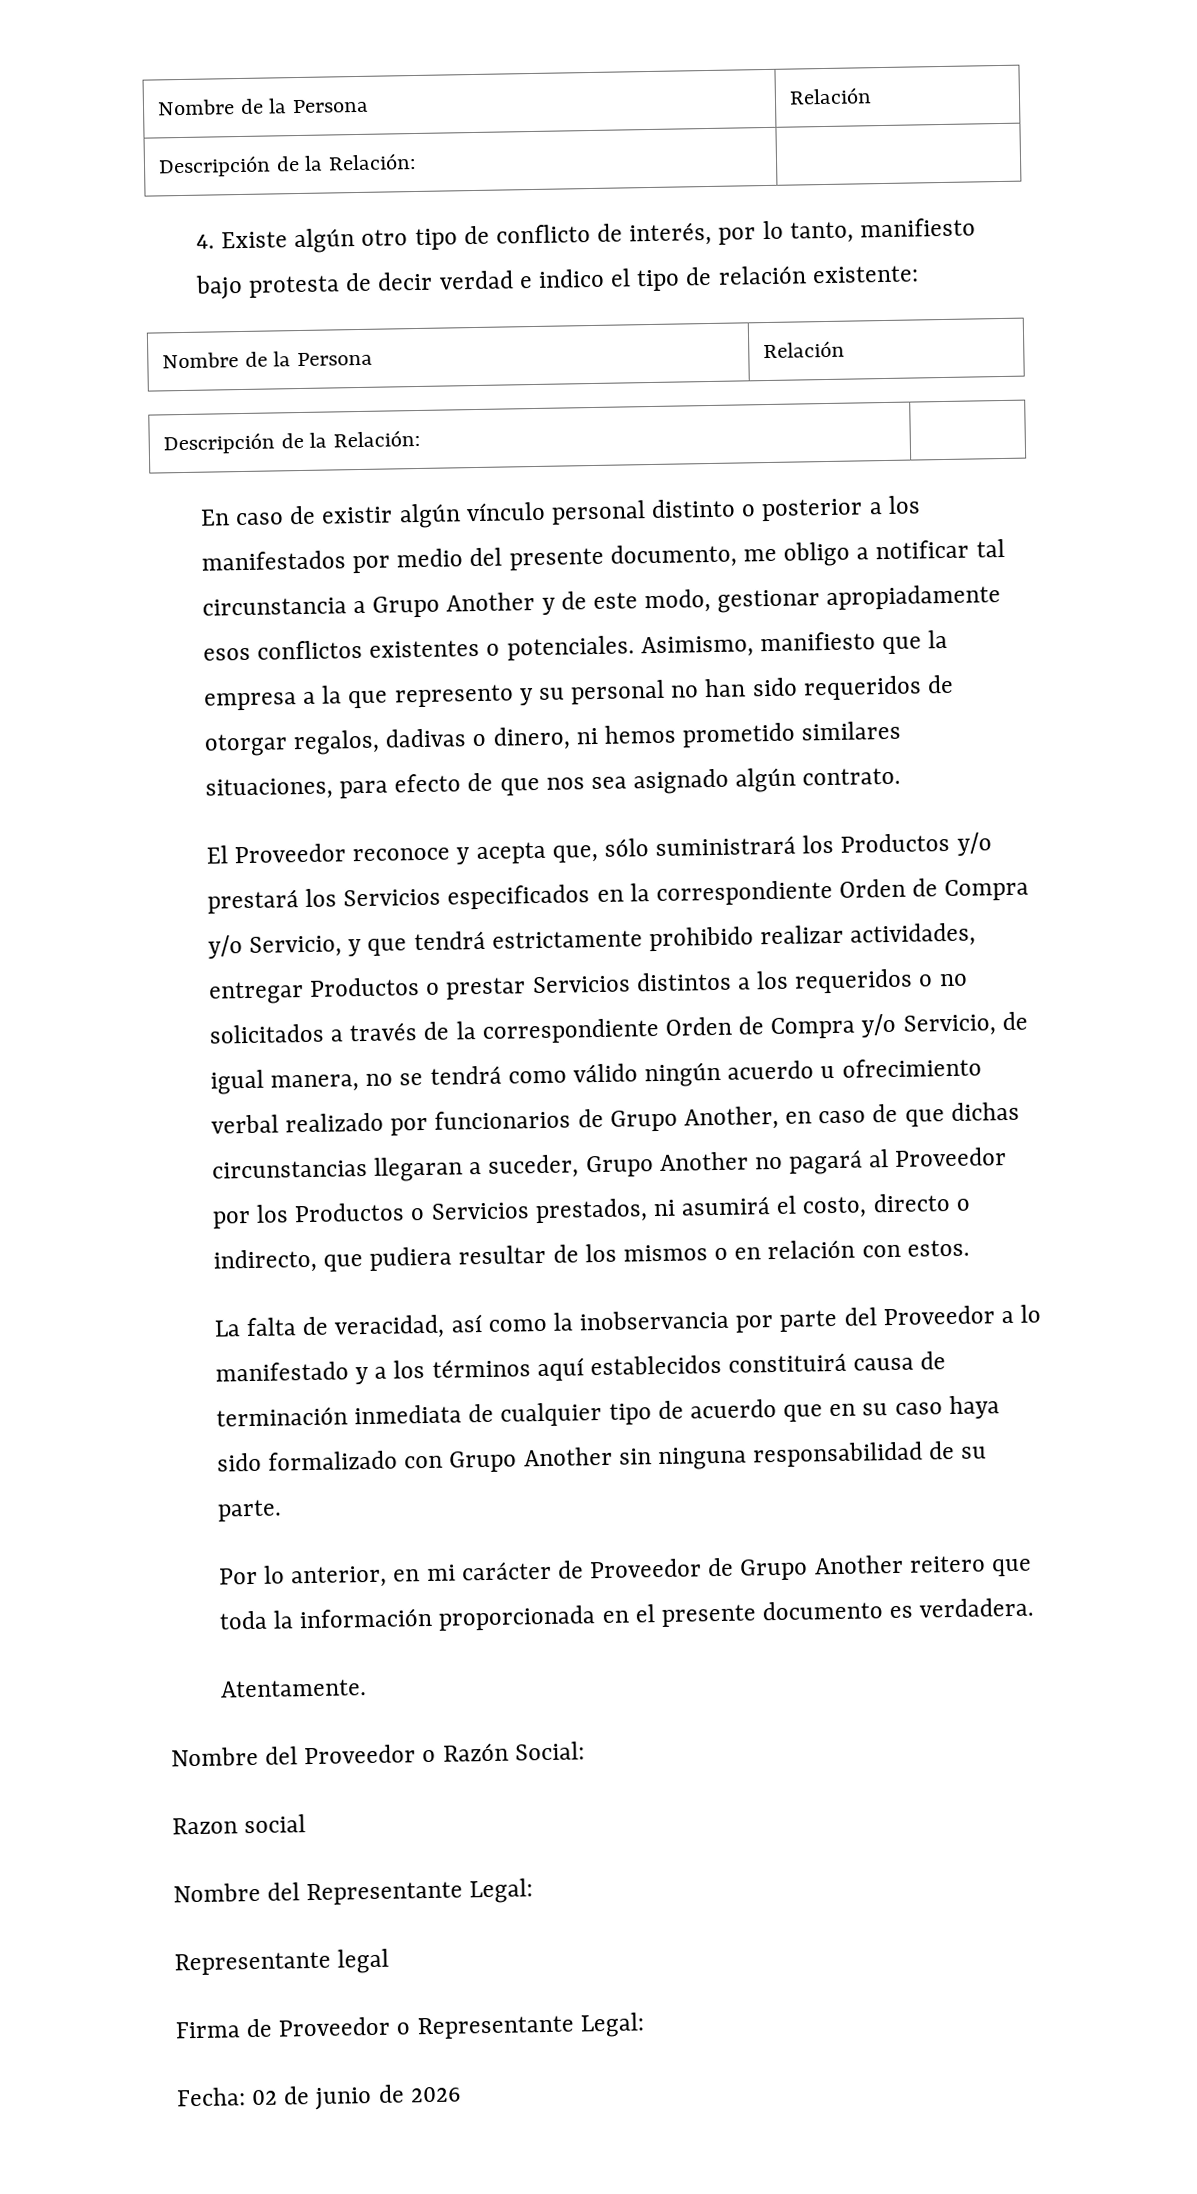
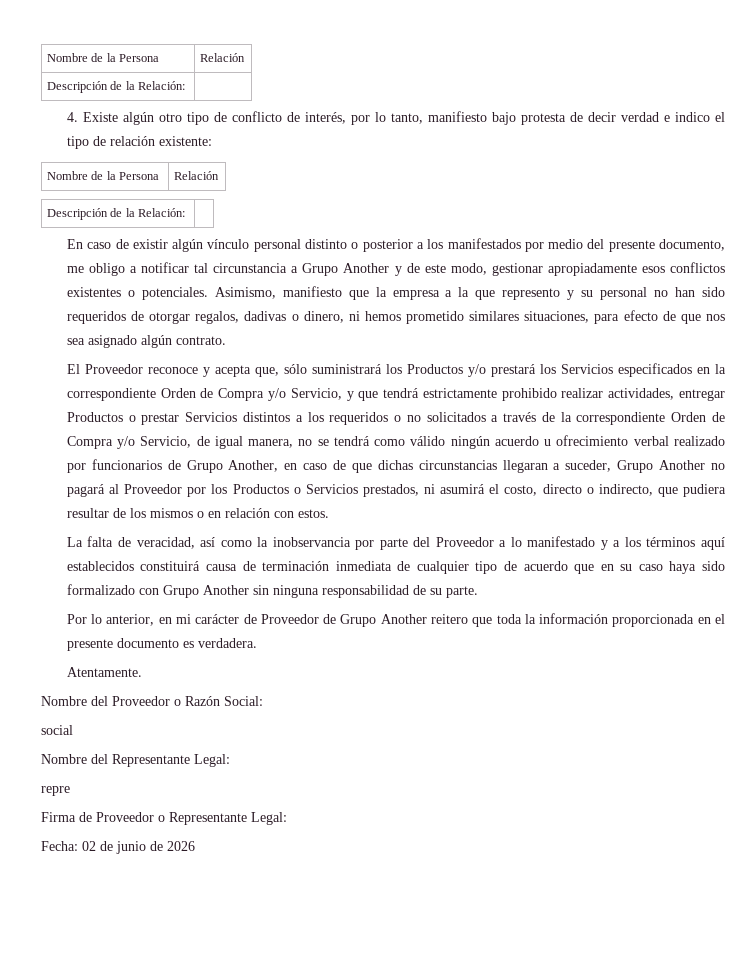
[172,1817,238,1835] Razon -> (263, 701) none
[174,1948,390,1976] Representante legal -> [41,786,70,796] repre

